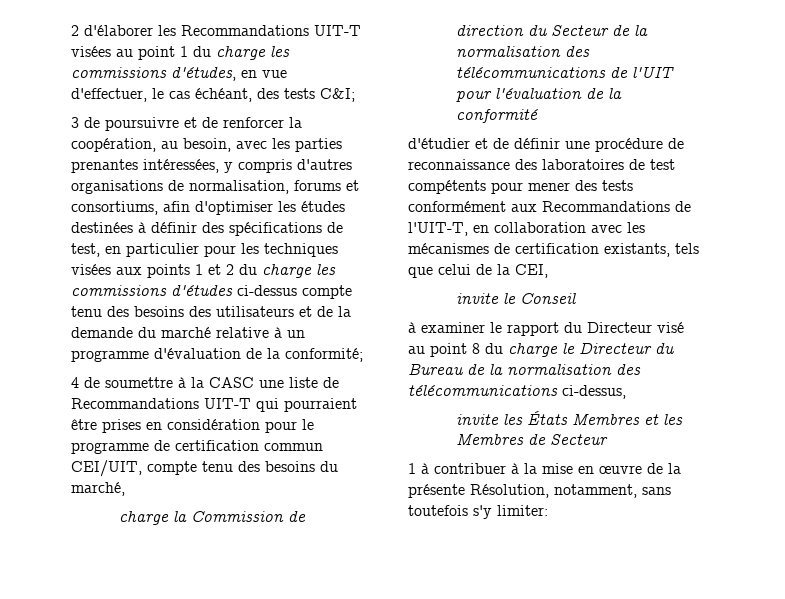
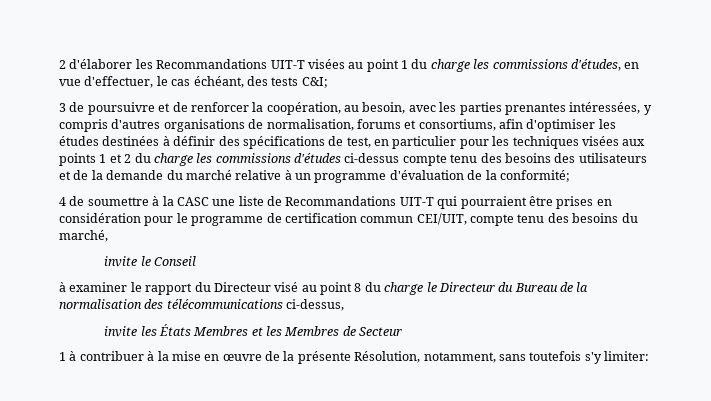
[119,511,307,525] [456,25,649,36] [456,46,591,57] [456,66,675,78] [456,88,623,102] [456,109,539,123] [408,138,684,152] [408,159,675,170] [408,180,633,194] [408,201,691,212] [408,222,645,236] [408,243,699,257] [408,264,548,278] // charge la Commission de direction du Secteur de la normalisation des télécommunications de l'UIT pour l'évaluation de la conformité // d'étudier et de définir une procédure de reconnaissance des laboratoires de test compétents pour mener des tests conformément aux Recommandations de l'UIT-T, en collaboration avec les mécanismes de certification existants, tels que celui de la CEI, -> (108, 236) none

